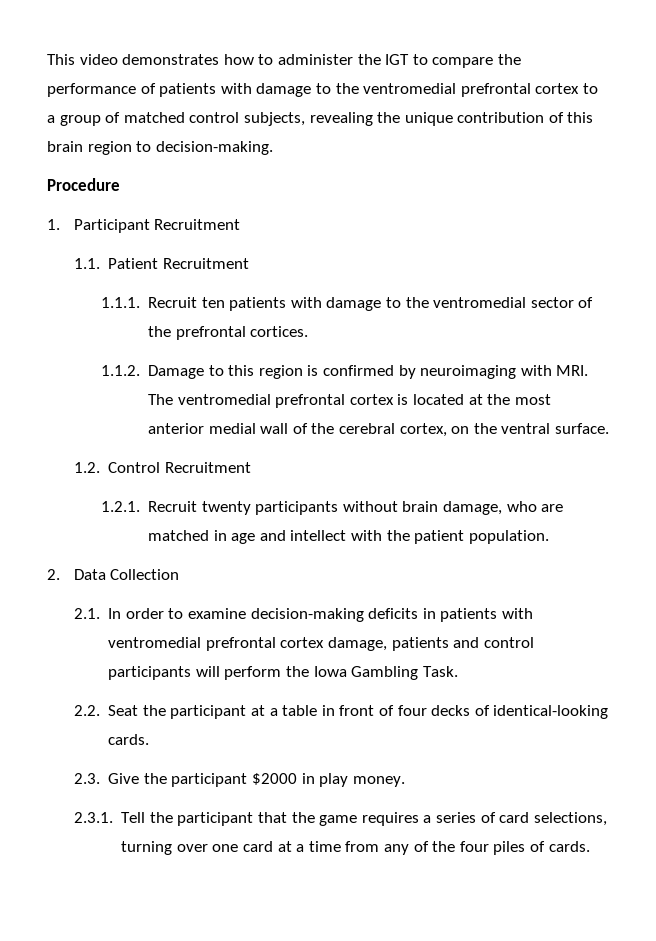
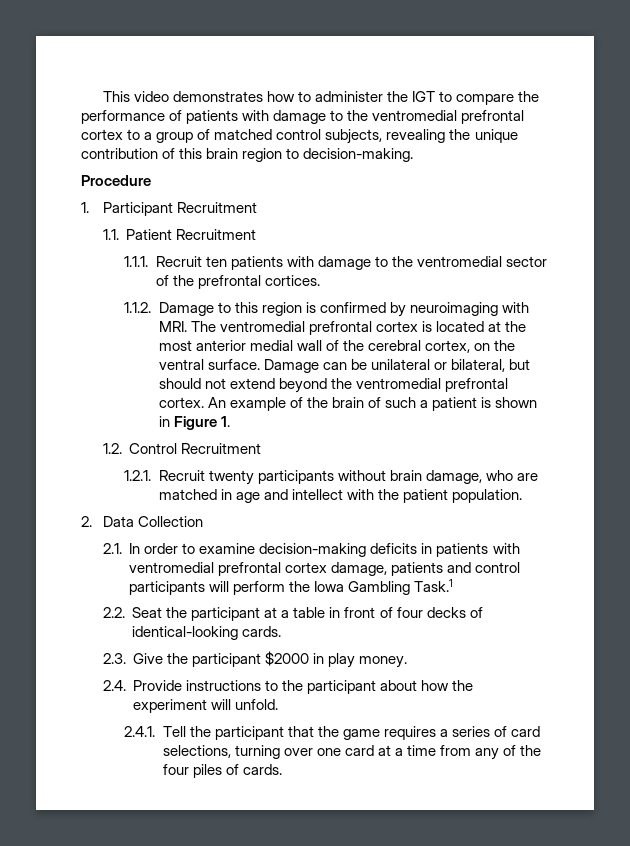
(609, 428) none -> [263,359,531,373] [158,378,509,393] [158,397,538,411] [158,416,230,430] Damage can be unilateral or bilateral, but should not extend beyond the ventromedial prefrontal cortex. An example of the brain of such a patient is shown in Figure 1.
[422,666,458,677] Task. -> [414,579,454,592] Task.1
[73,812,113,823] 2.3.1. -> [102,680,474,694] [133,699,279,713] [124,726,156,737] 2.4. Provide instructions to the participant about how the experiment will unfold. // 2.4.1.

